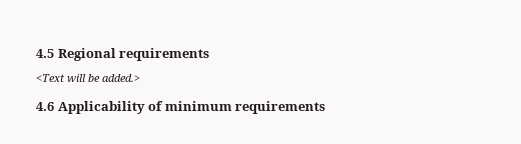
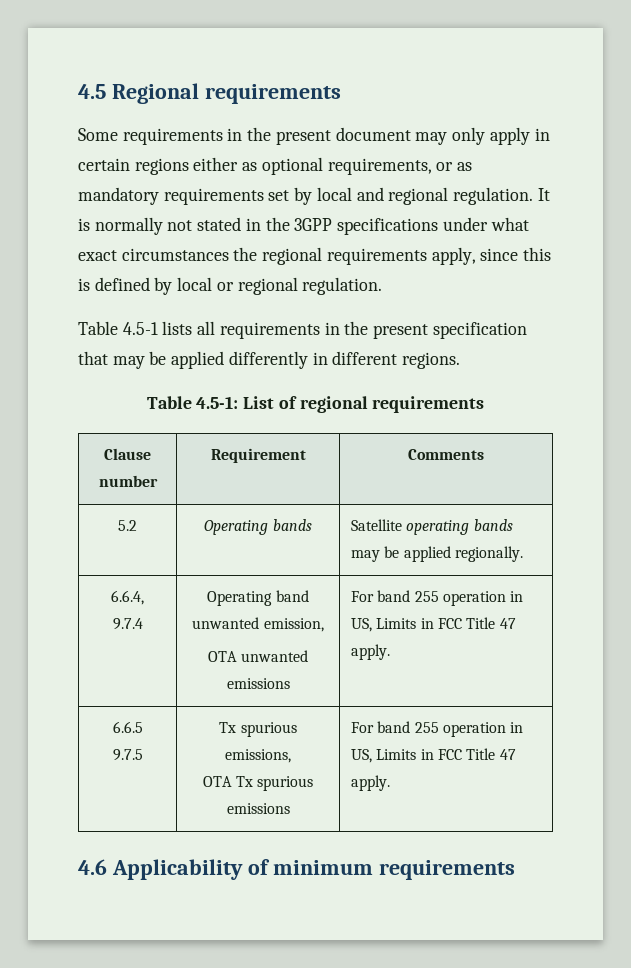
[36,74,140,82] <Text will be added.> -> [78,127,550,145] [78,157,473,175] [78,187,550,205] [78,217,529,235] [78,247,552,265] [78,277,383,295] [78,321,527,339] [78,351,461,369] [146,396,485,413] [104,448,151,460] [98,475,158,487] [210,448,306,463] [407,449,484,460] [118,520,137,531] [204,519,312,535] [350,519,513,535] [350,546,523,562] [111,590,144,605] [112,618,143,630] [207,590,309,606] [192,617,324,632] [207,650,309,662] [226,678,290,689] [350,590,524,606] [350,617,516,632] [350,644,390,660] [112,721,143,733] [112,749,143,761] [219,722,297,737] [225,749,291,763] [202,776,314,791] [226,803,290,814] [350,721,524,737] [350,748,516,763] [350,775,390,791] Some requirements in the present document may only apply in certain regions either as optional requirements, or as mandatory requirements set by local and regional regulation. It is normally not stated in the 3GPP specifications under what exact circumstances the regional requirements apply, since this is defined by local or regional regulation. // Table 4.5-1 lists all requirements in the present specification that may be applied differently in different regions. // Table 4.5-1: List of regional requirements // Clause number | Requirement | Comments // 5.2 | Operating bands | Satellite operating bands may be applied regionally. // 6.6.4, // 9.7.4 | Operating band unwanted emission, // OTA unwanted emissions | For band 255 operation in US, Limits in FCC Title 47 apply. // 6.6.5 // 9.7.5 | Tx spurious emissions, // OTA Tx spurious emissions | For band 255 operation in US, Limits in FCC Title 47 apply.

